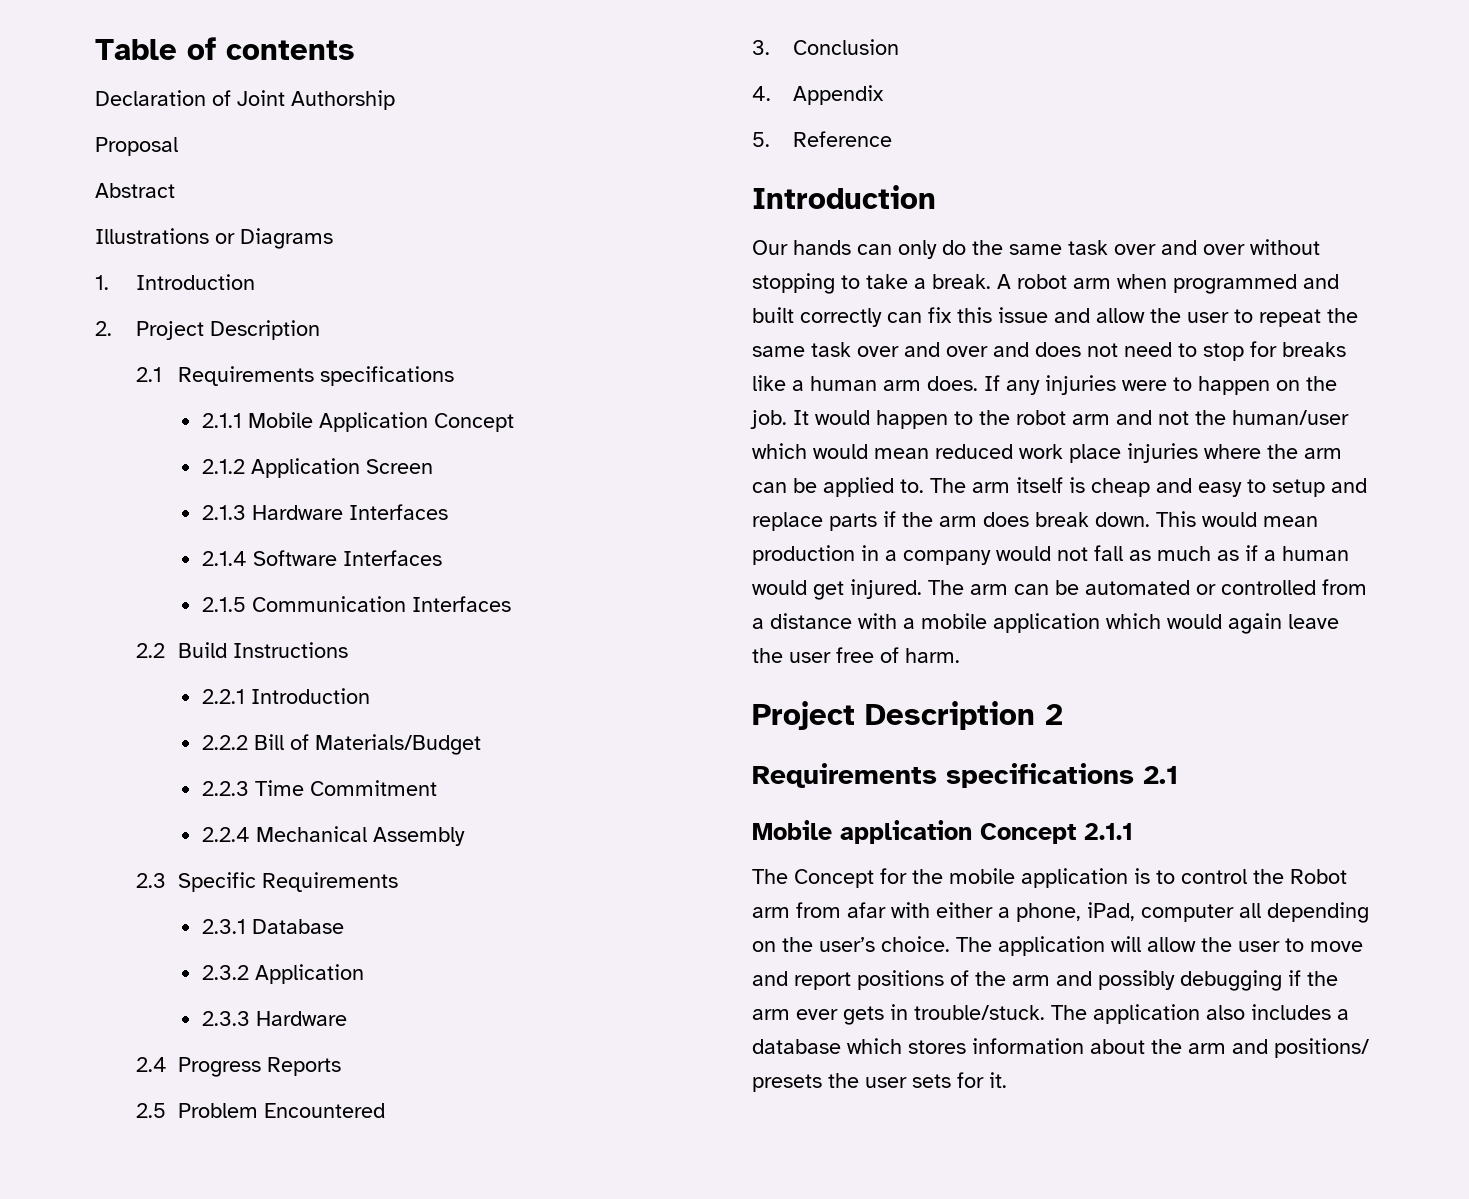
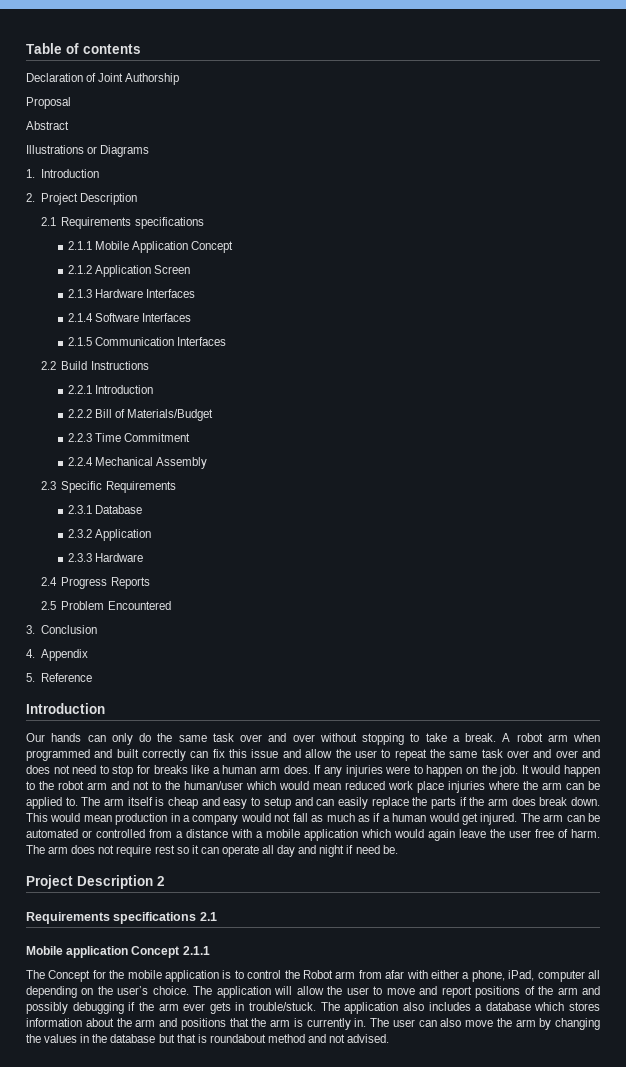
(1189, 418) none -> [152,781,161,790] to
[752,512,823,531] replace -> [316,797,428,809] can easily replace the
(960, 655) none -> [26,845,398,857] The arm does not require rest so it can operate all day and night if need be.
[1274,1038,1369,1058] [752,1072,1007,1092] positions/ presets the user sets for it. -> [180,1018,600,1030] [26,1034,390,1043] positions that the arm is currently in. The user can also move the arm by changing the values in the database but that is roundabout method and not advised.

